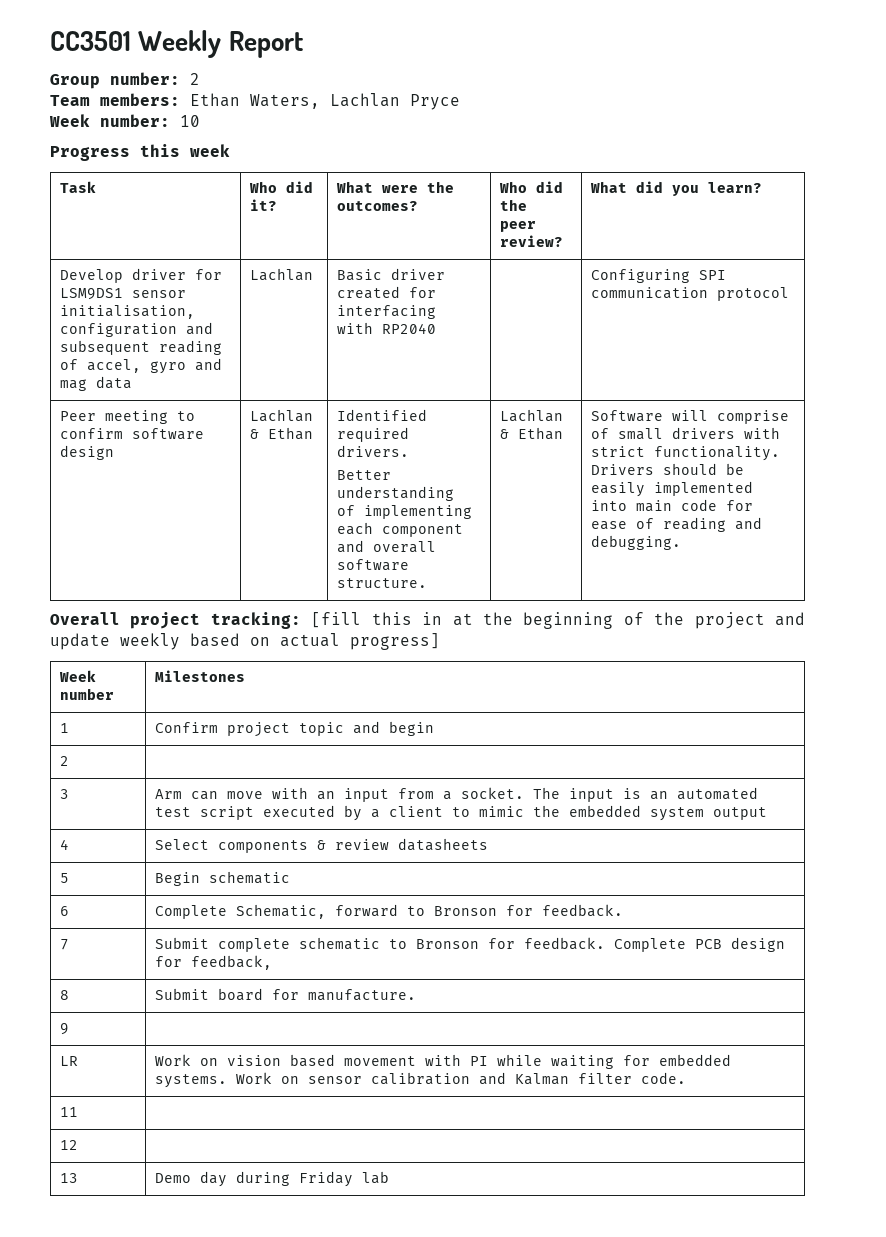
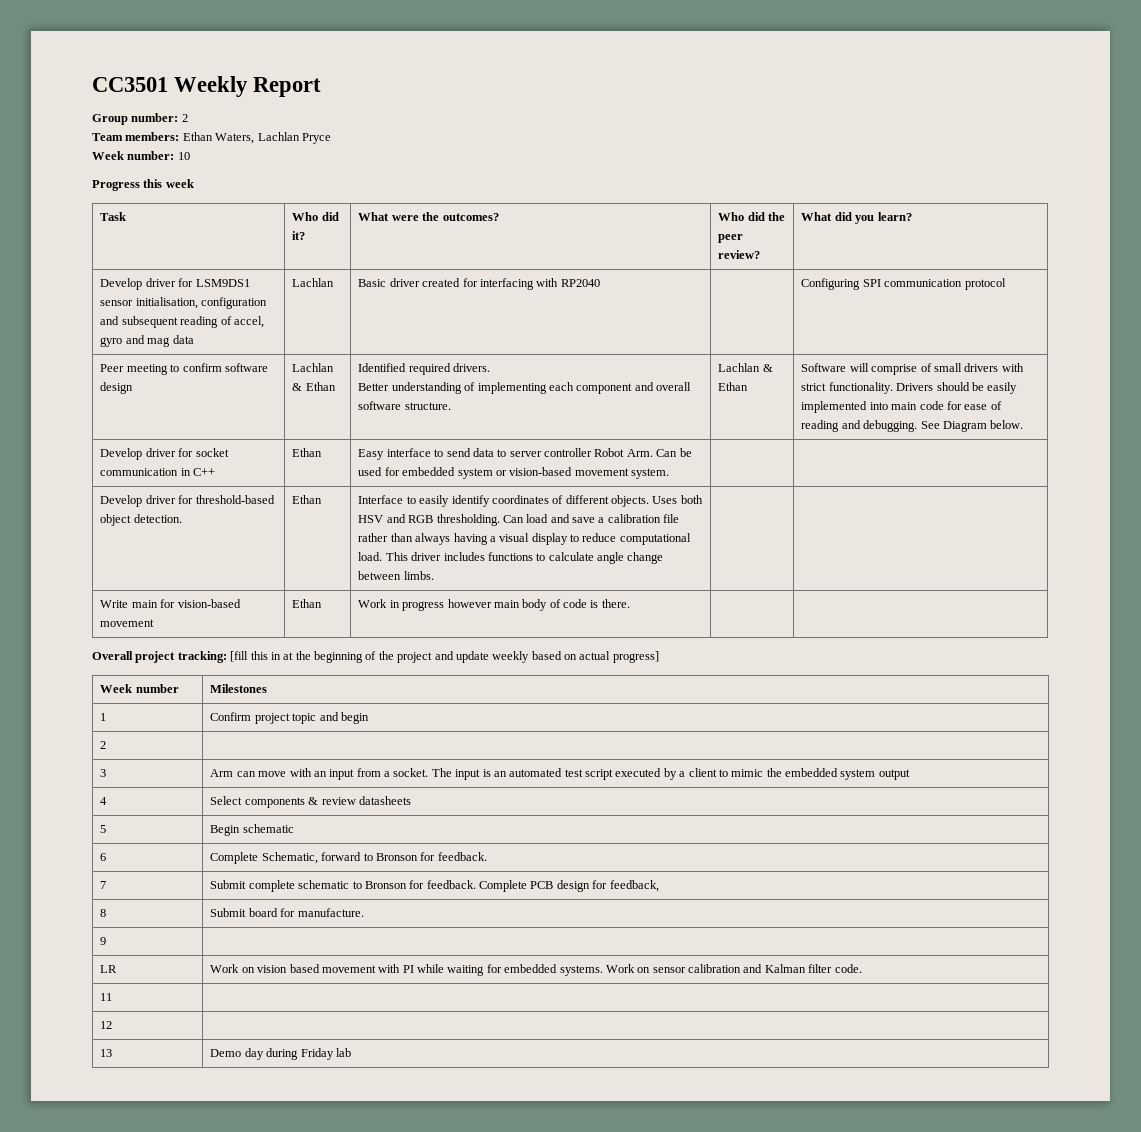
(682, 542) none -> [920,420,1024,432] [100,448,229,460] [100,468,216,476] [292,448,323,457] [358,448,692,460] [358,467,670,479] [100,495,275,507] [100,514,182,526] [292,495,323,504] [358,495,703,507] [358,514,680,526] [358,533,691,545] [358,552,664,564] [358,571,434,580] [100,599,241,608] [100,619,155,627] [292,599,323,608] [358,599,630,611] See Diagram below. // Develop driver for socket communication in C++ | Ethan | Easy interface to send data to server controller Robot Arm. Can be used for embedded system or vision-based movement system. | | // Develop driver for threshold-based object detection. | Ethan | Interface to easily identify coordinates of different objects. Uses both HSV and RGB thresholding. Can load and save a calibration file rather than always having a visual display to reduce computational load. This driver includes functions to calculate angle change between limbs. | | // Write main for vision-based movement | Ethan | Work in progress however main body of code is there. | |

